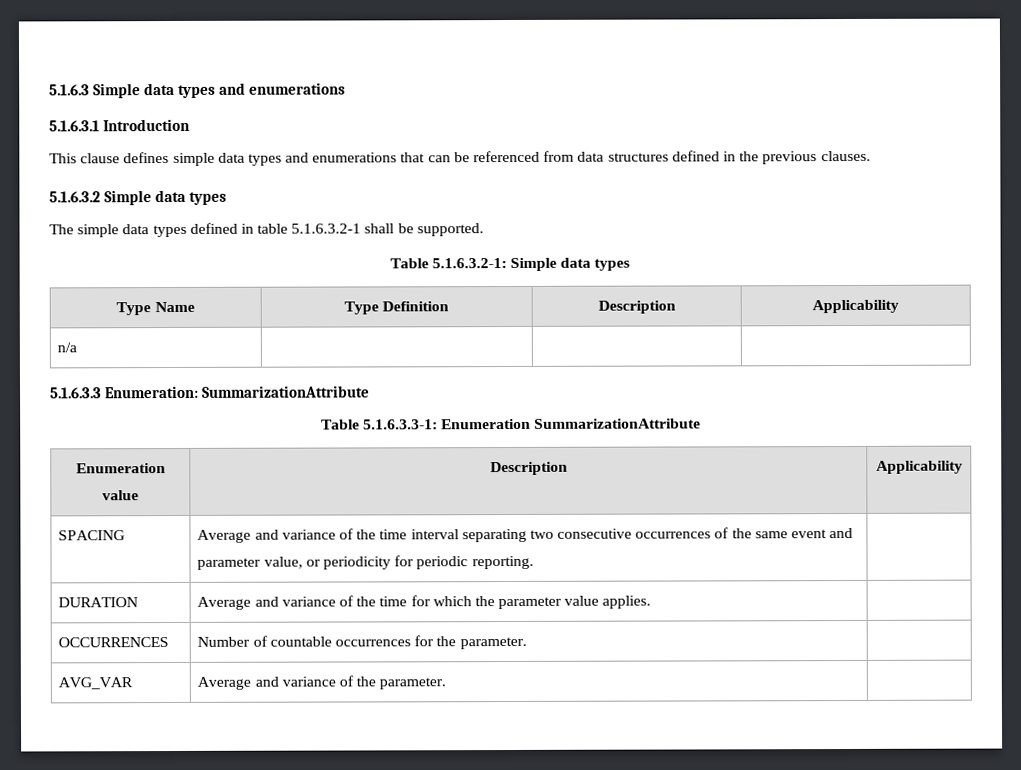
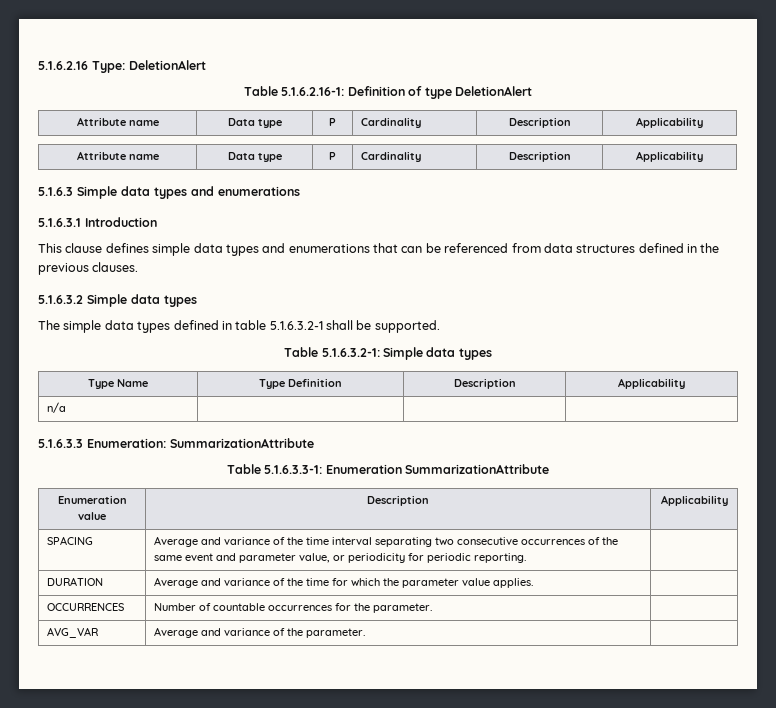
(49, 90) none -> [38,60,206,73] [244,86,532,99] [76,117,159,126] [227,118,282,128] [329,118,336,126] [361,117,422,128] [508,117,571,128] [636,117,703,128] [76,151,159,160] [227,152,282,162] [329,152,336,160] [361,151,422,162] [508,151,571,162] [636,151,703,162] 5.1.6.2.16 Type: DeletionAlert // Table 5.1.6.2.16-1: Definition of type DeletionAlert // Attribute name | Data type | P | Cardinality | Description | Applicability // Attribute name | Data type | P | Cardinality | Description | Applicability //

